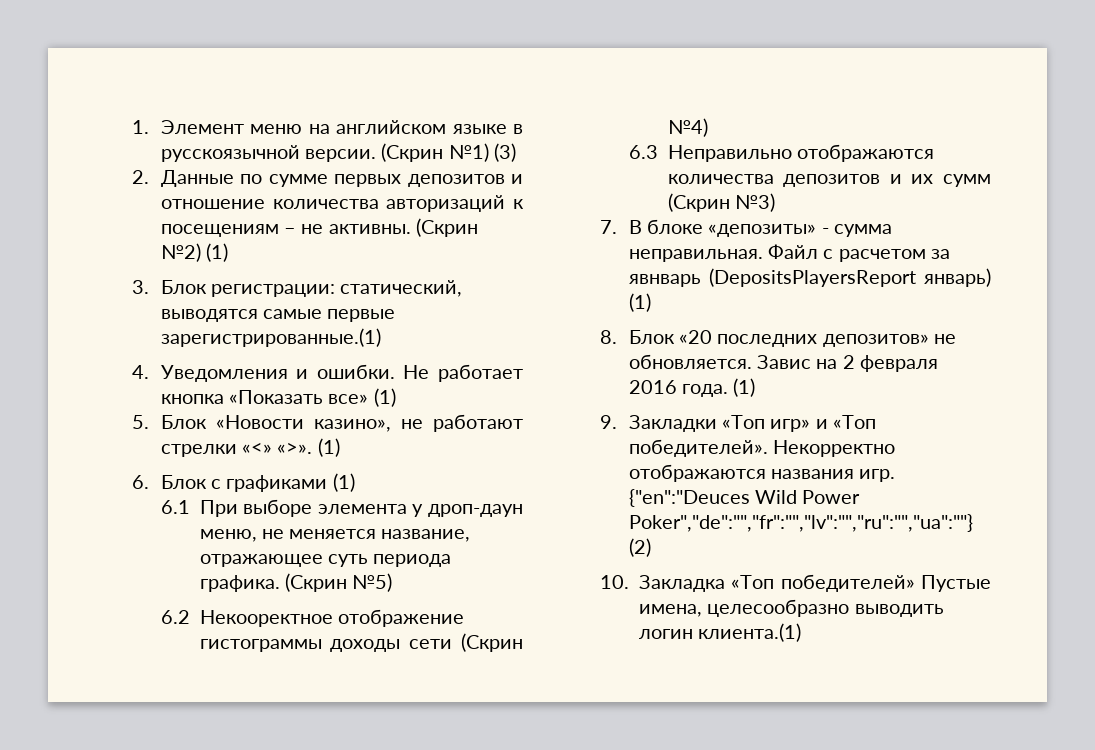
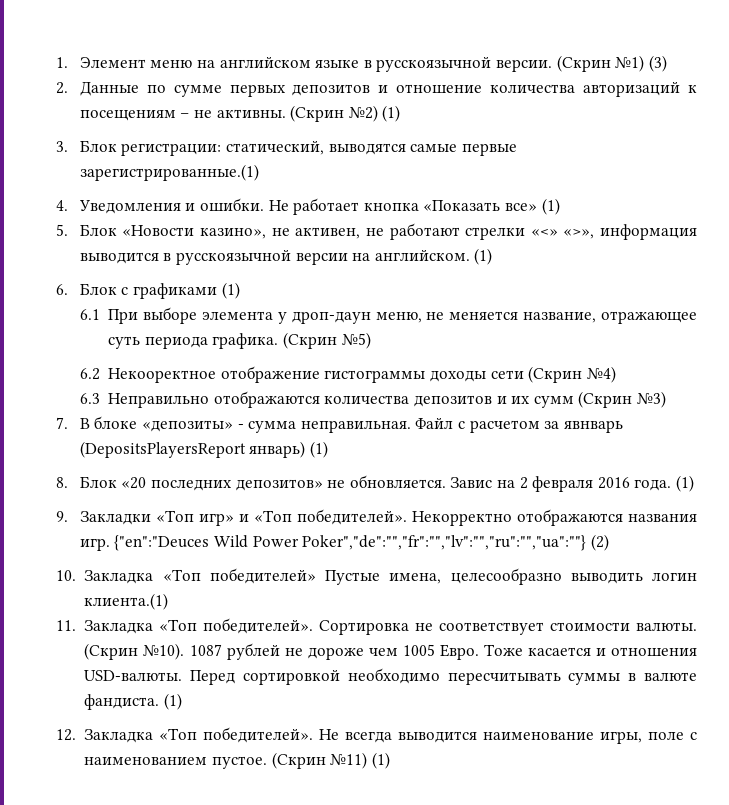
(423, 424) none -> [295,227,384,239] активен, не
[277,442,313,454] «>». -> [563,224,697,240] [79,249,470,265] «>», информация выводится в русскоязычной версии на английском.
(802, 632) none -> [55,618,697,635] [84,643,697,660] [84,668,698,685] [84,693,182,710] [55,727,697,744] [84,752,390,769] // 11. Закладка «Топ победителей». Сортировка не соответствует стоимости валюты. (Скрин №10). 1087 рублей не дороже чем 1005 Евро. Тоже касается и отношения USD-валюты. Перед сортировкой необходимо пересчитывать суммы в валюте фандиста. (1) // 12. Закладка «Топ победителей». Не всегда выводится наименование игры, поле с наименованием пустое. (Скрин №11) (1)

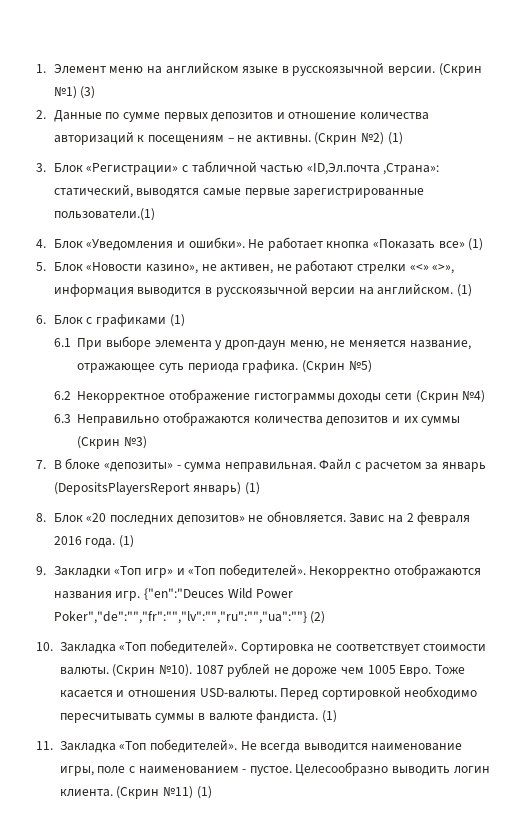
[121,143,222,156] регистрации: -> [86,161,440,175] «Регистрации» с табличной частью «ID,Эл.почта ,Страна»:
[79,164,259,181] зарегистрированные.(1) -> [293,188,425,198] [53,208,155,221] зарегистрированные пользователи.(1)
[78,198,264,214] Уведомления и ошибки. -> [53,237,245,251] Блок «Уведомления и ошибки».
[108,368,217,383] Некооректное -> [77,391,166,403] Некорректное
[533,396,574,408] сумм -> [421,416,461,426] суммы
[563,420,623,433] явнварь -> [442,462,487,472] январь
[209,568,697,585] [84,593,169,610] [55,619,198,634] победителей» Пустые имена, целесообразно выводить логин клиента.(1) // 11. Закладка «Топ -> (147, 646) none
[55,729,76,741] 12. -> [35,741,53,750] 11.
[211,756,267,769] пустое. -> [242,762,490,776] [59,789,113,797] - пустое. Целесообразно выводить логин клиента.

